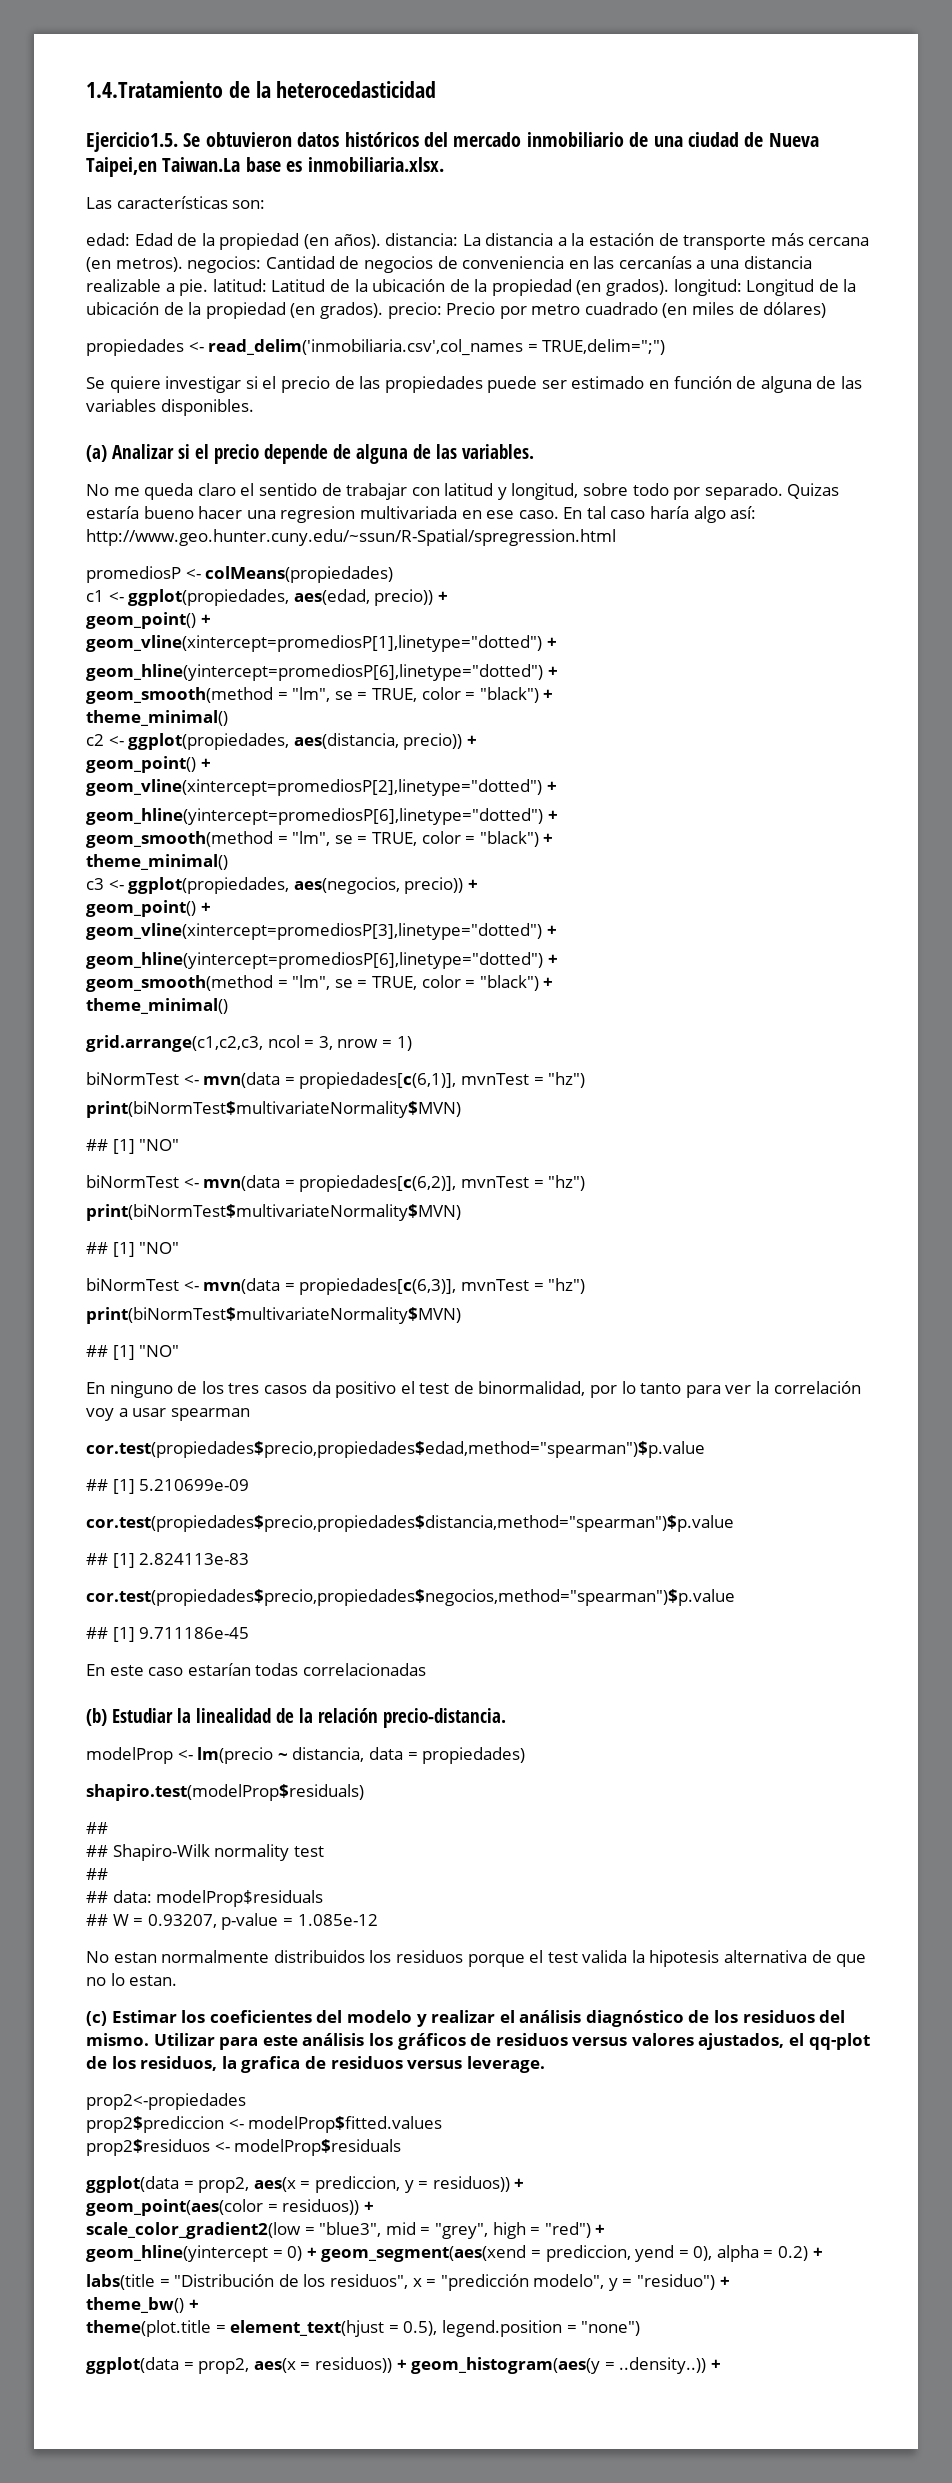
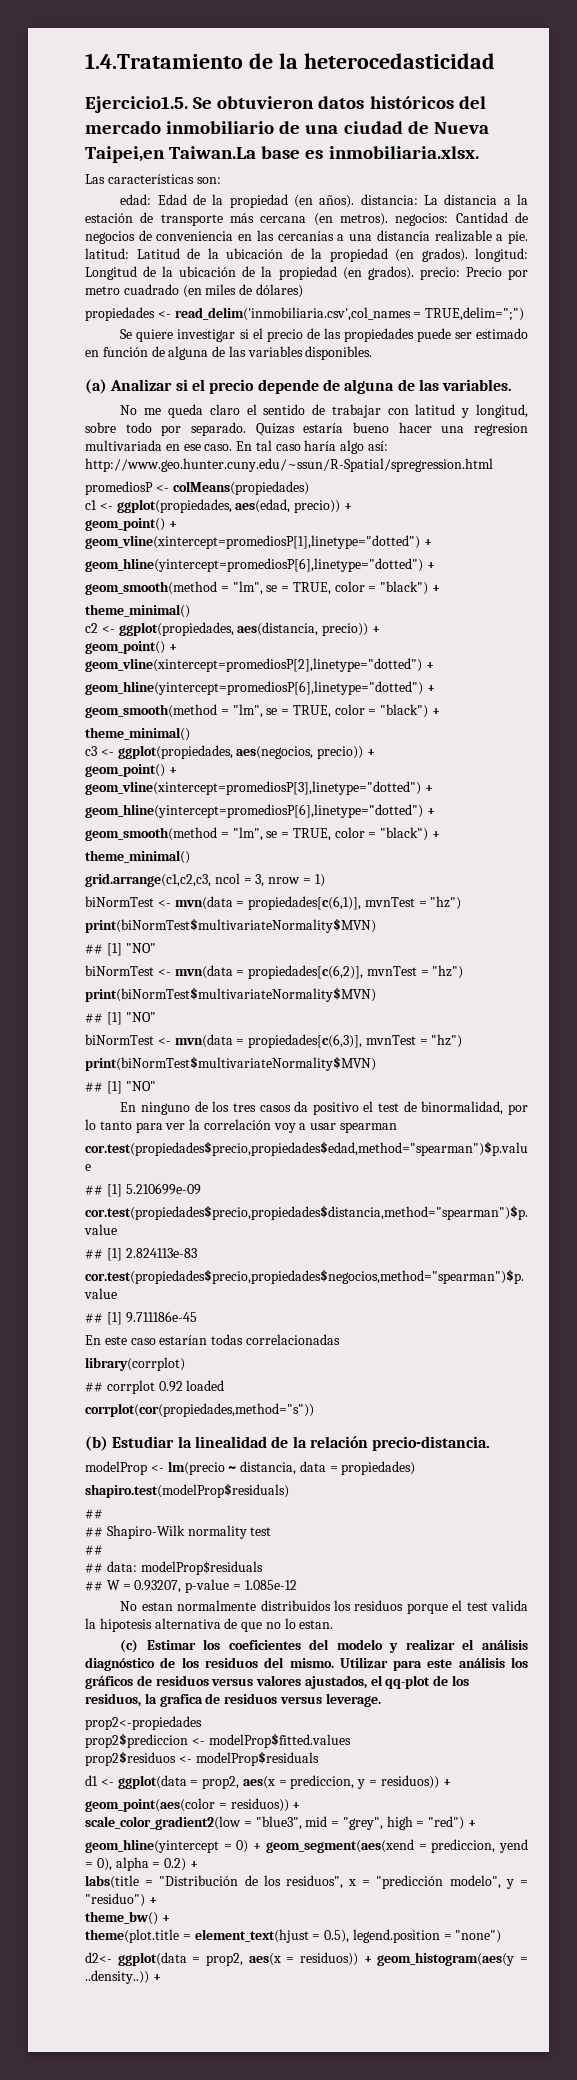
(426, 1669) none -> [85,1357,185,1371] [85,1380,225,1394] [85,1403,314,1417] // library(corrplot) // ## corrplot 0.92 loaded // corrplot(cor(propiedades,method="s"))
(402, 2147) none -> [85,1775,114,1786] d1 <-
(641, 2328) none -> [85,1952,112,1963] d2<-

